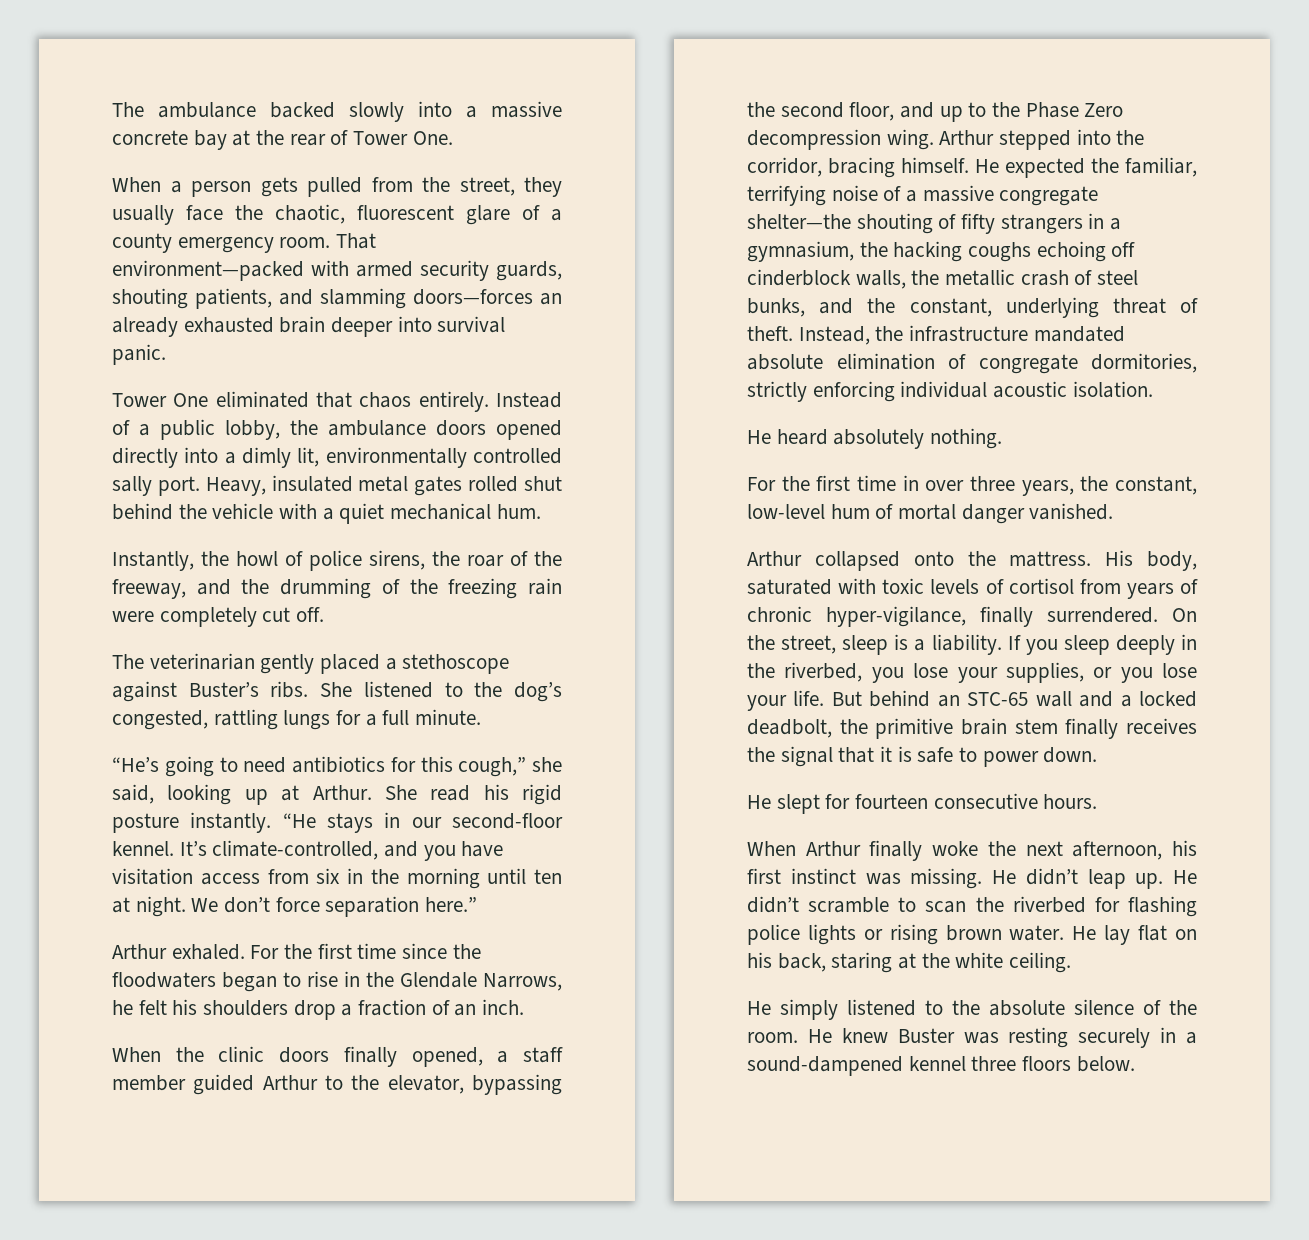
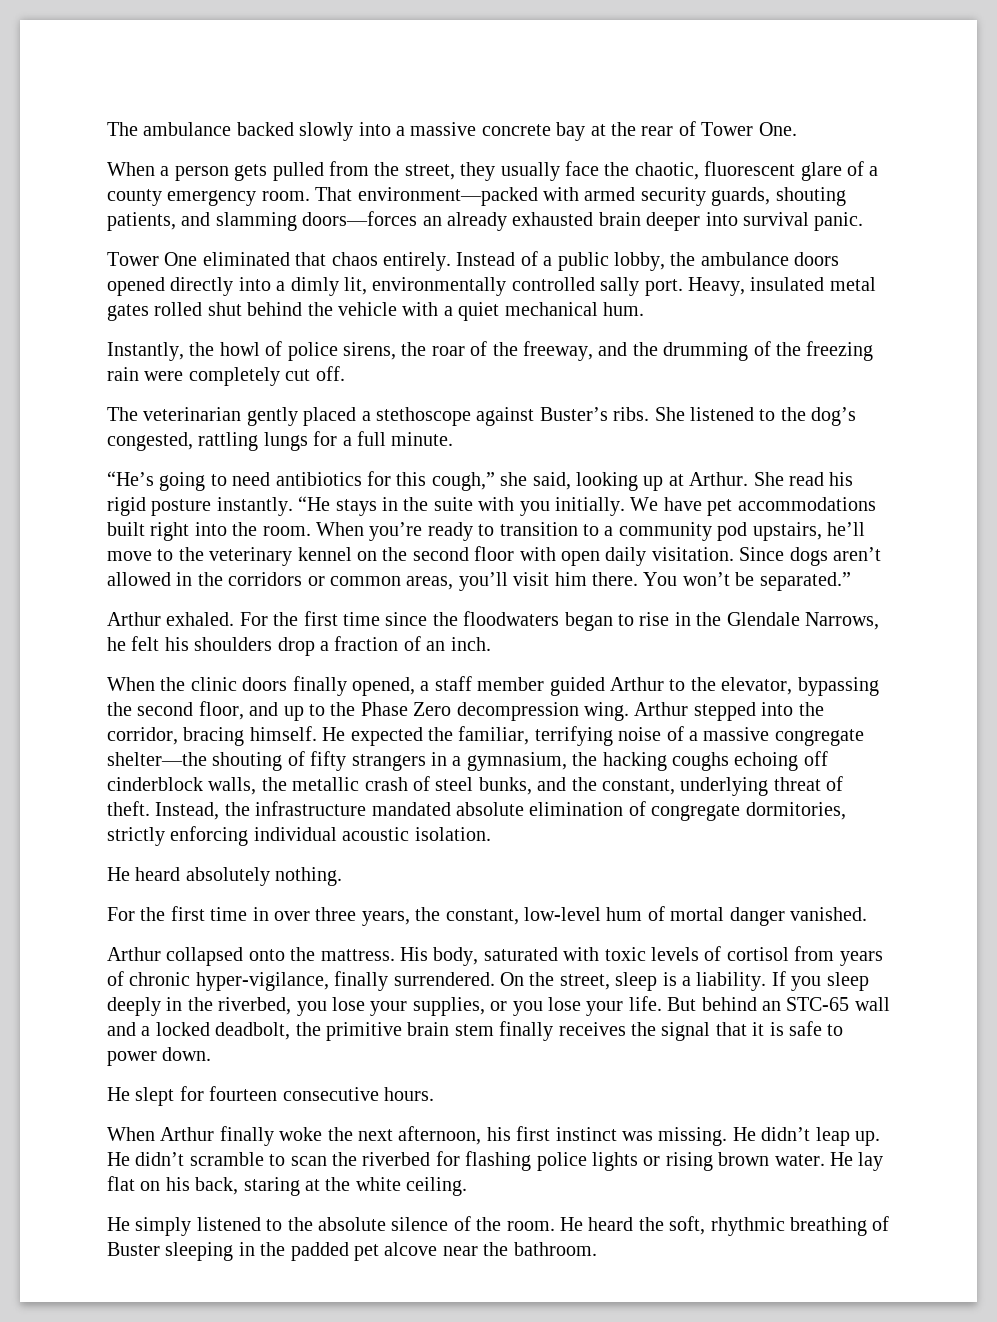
[411,813,563,829] [112,840,504,861] [112,868,562,889] [112,896,478,917] our second-floor kennel. It’s climate-controlled, and you have visitation access from six in the morning until ten at night. We don’t force separation here.” -> [403,497,876,516] [107,522,865,541] [107,546,881,566] [107,572,851,591] the suite with you initially. We have pet accommodations built right into the room. When you’re ready to transition to a community pod upstairs, he’ll move to the veterinary kennel on the second floor with open daily visitation. Since dogs aren’t allowed in the corridors or common areas, you’ll visit him there. You won’t be separated.”
[841,1027,1197,1048] [747,1056,1135,1076] knew Buster was resting securely in a sound-dampened kennel three floors below. -> [588,1216,890,1236] [107,1242,597,1261] heard the soft, rhythmic breathing of Buster sleeping in the padded pet alcove near the bathroom.

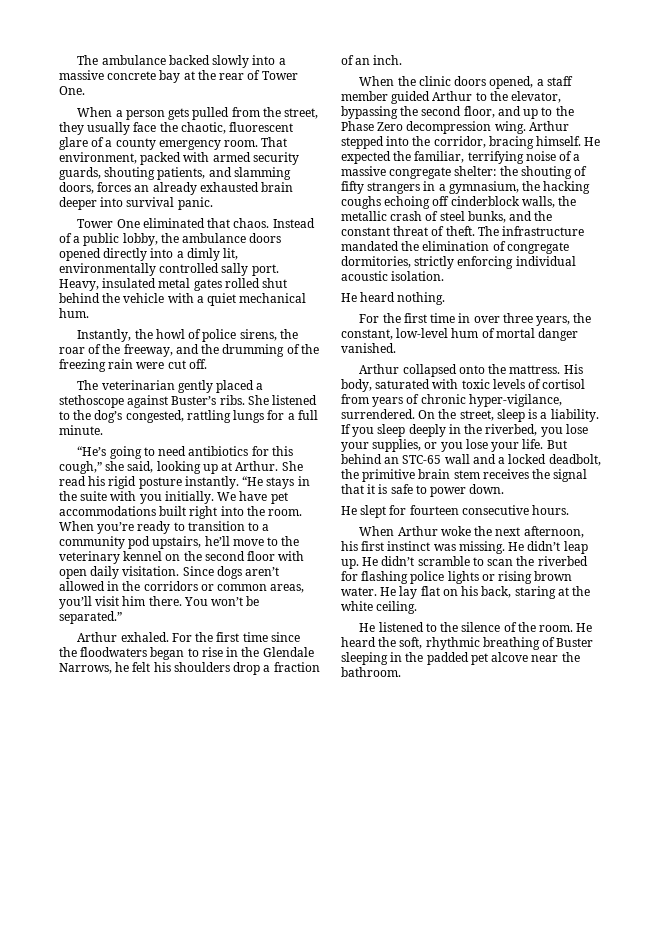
[357,187,538,206] environment—packed -> [59,152,182,165] environment, packed
[302,211,418,226] doors—forces -> [59,182,132,194] doors, forces
[331,252,451,271] chaos entirely. -> [233,218,270,228] chaos.
[188,367,280,386] completely -> (165, 365) none
[292,676,347,696] finally -> (487, 81) none
[107,752,207,766] shelter—the -> [454,166,518,176] shelter: the
[601,777,769,796] constant, underlying -> [341,227,390,236] constant
[155,802,250,820] Instead, the -> [477,226,499,236] The
[456,802,524,816] absolute -> [401,241,420,251] the
[185,867,270,886] absolutely -> (396, 297) none
[334,971,389,991] finally -> (562, 400) none
[499,1021,554,1041] finally -> (480, 474) none
[219,1126,274,1146] finally -> (438, 531) none
[135,1217,386,1236] simply listened to the absolute -> [378,622,459,632] listened to the

